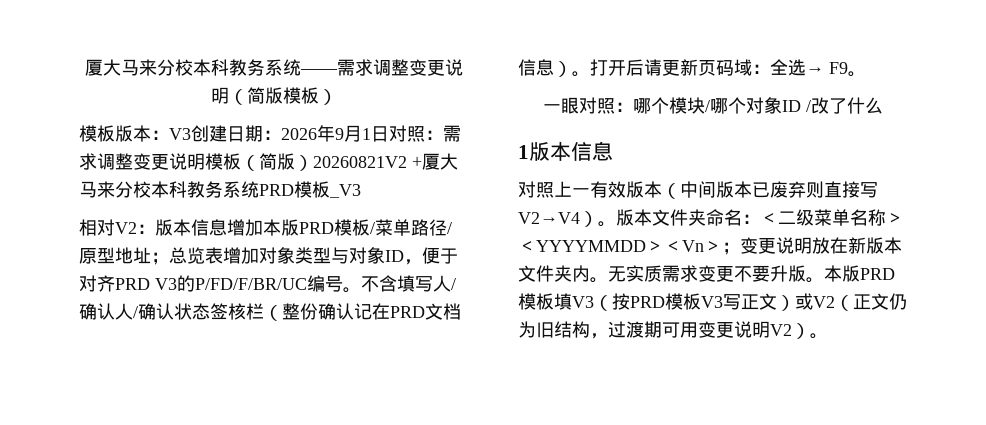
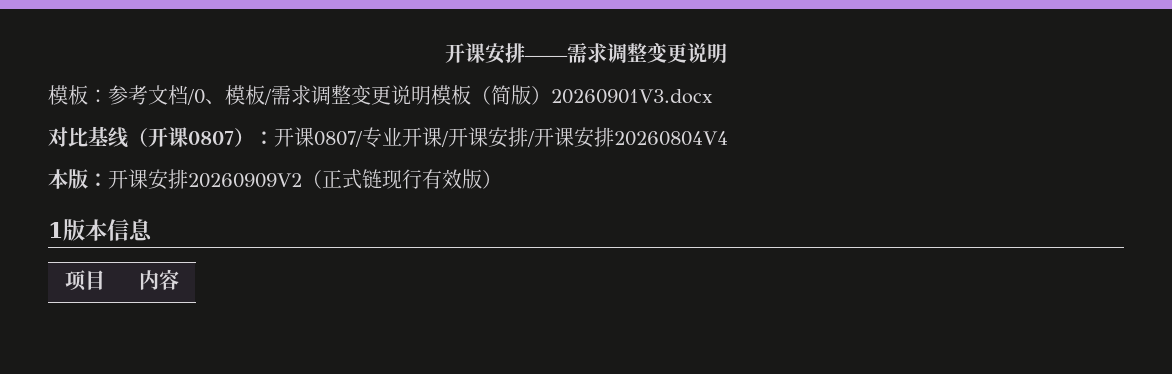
[84,59,301,76] 厦大马来分校本科教务系统 -> [445,43,525,64] 开课安排
[228,87,337,105] [79,125,443,142] （简版模板） // 模板版本：V3创建日期：2026年9月1日对照： -> [48,85,272,105] // 模板：参考文档/0、模板/
[313,153,458,170] [79,181,361,198] [79,219,452,236] [79,247,458,265] [79,275,456,293] [79,303,461,321] [518,59,866,77] [542,97,883,114] [518,141,613,161] [518,181,878,199] [518,209,904,227] [518,237,902,255] [518,265,895,283] [518,293,907,311] [518,321,828,339] 20260821V2 +厦大马来分校本科教务系统PRD模板_V3 // 相对V2：版本信息增加本版PRD模板/菜单路径/原型地址；总览表增加对象类型与对象ID，便于对齐PRD V3的P/FD/F/BR/UC编号。不含填写人/确认人/确认状态签核栏（整份确认记在PRD文档信息）。打开后请更新页码域：全选→ F9。 // 一眼对照：哪个模块/哪个对象ID /改了什么 // 1版本信息 // 对照上一有效版本（中间版本已废弃则直接写V2→V4）。版本文件夹命名：＜二级菜单名称＞＜YYYYMMDD＞＜Vn＞；变更说明放在新版本文件夹内。无实质需求变更不要升版。本版PRD模板填V3（按PRD模板V3写正文）或V2（正文仍为旧结构，过渡期可用变更说明V2）。 -> [551,89,713,104] [48,126,728,148] [48,169,502,190] [48,219,153,241] [65,270,105,291] [138,269,179,290] 20260901V3.docx // 对比基线（开课0807）：开课0807/专业开课/开课安排/开课安排20260804V4 // 本版：开课安排20260909V2（正式链现行有效版） // 1版本信息 // 项目 | 内容

